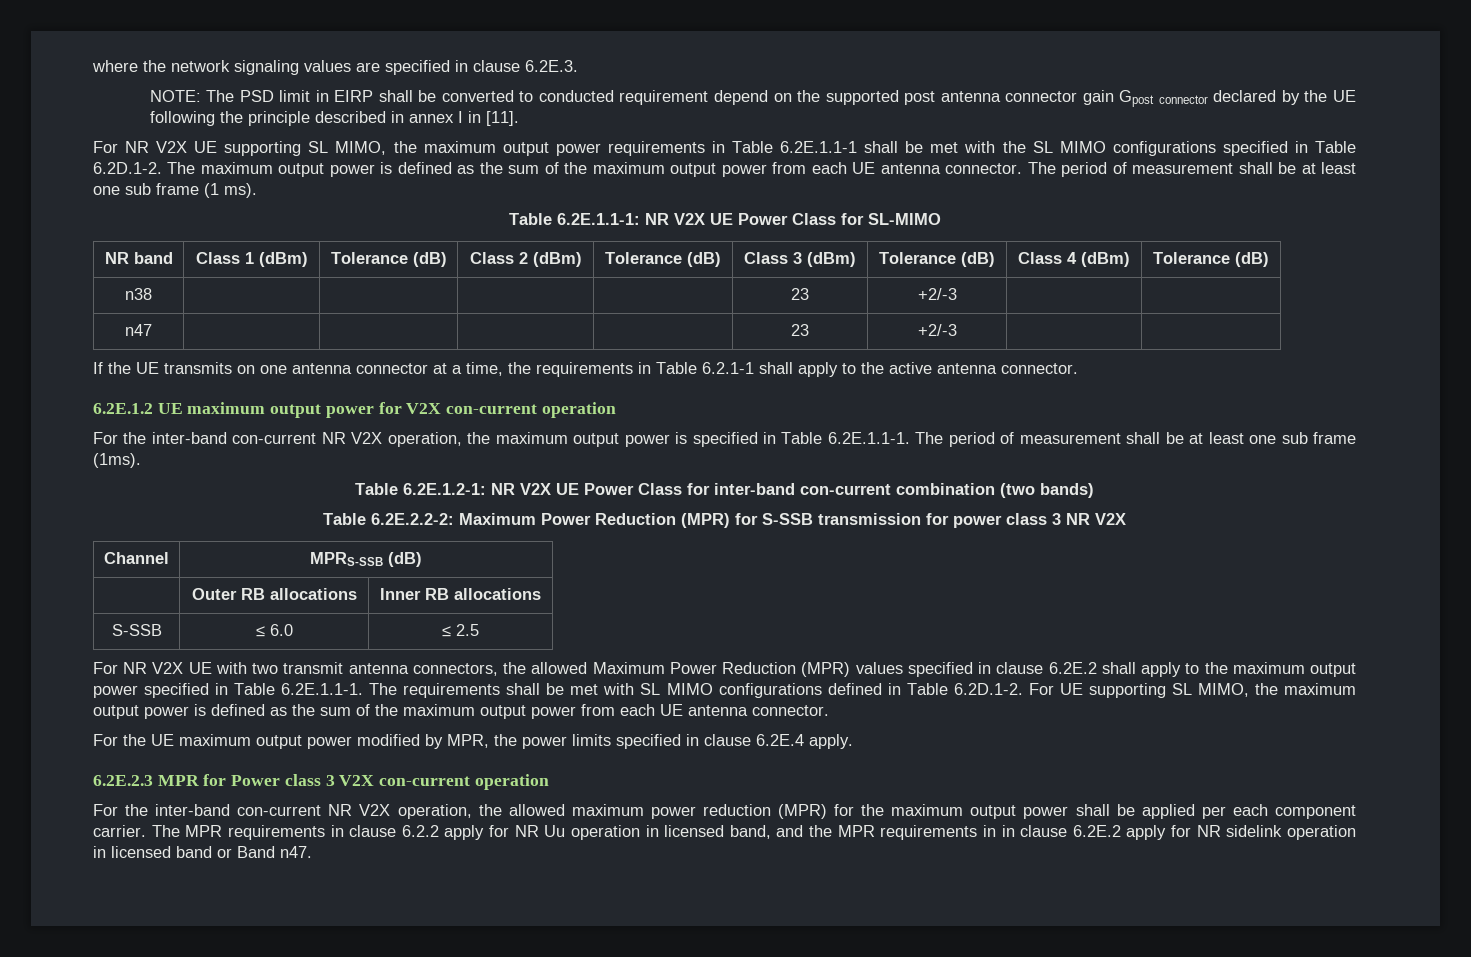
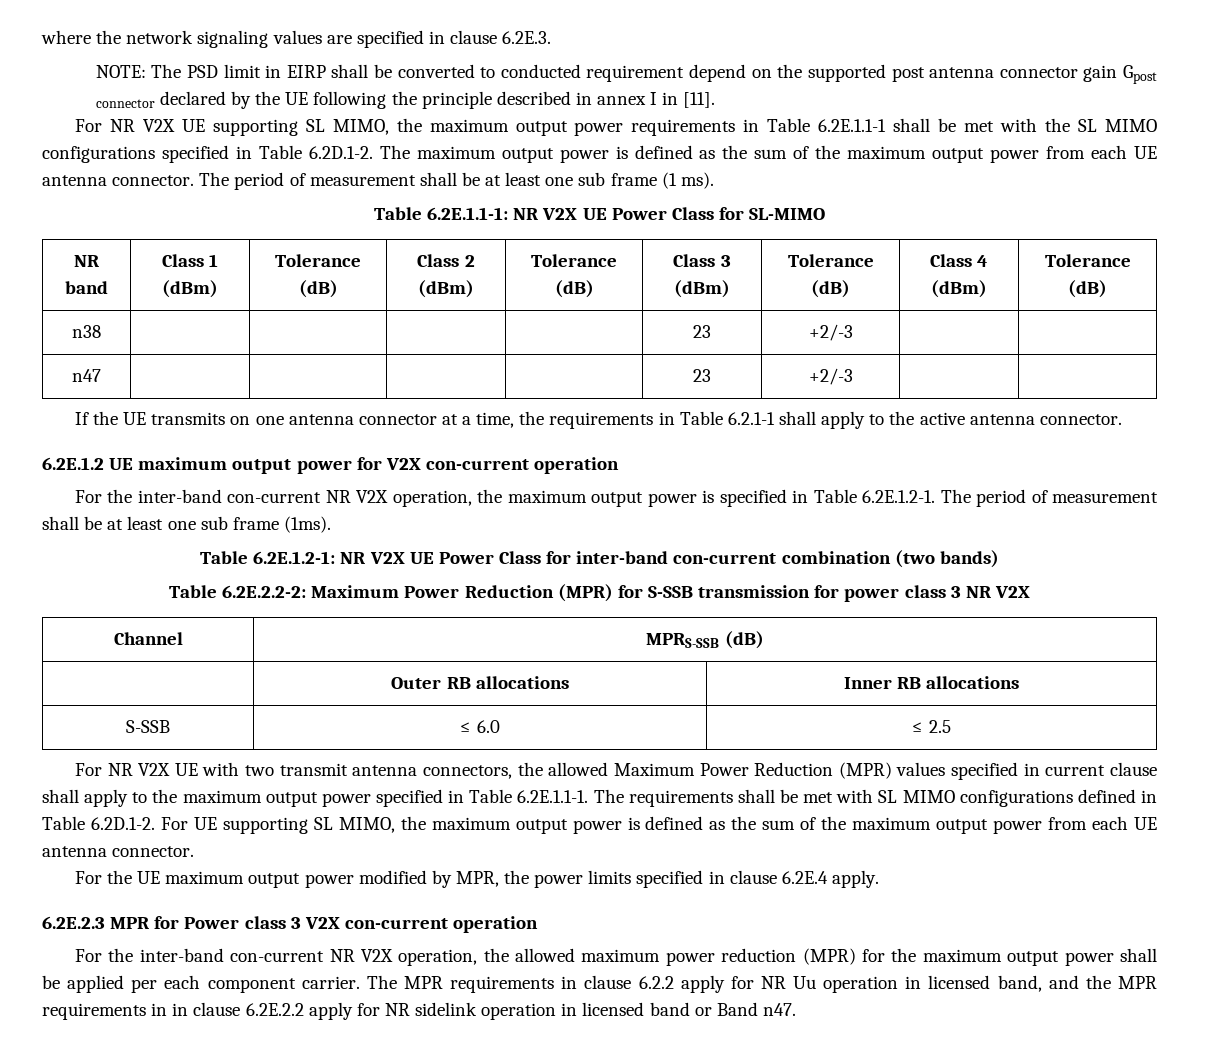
[827,432,910,444] 6.2E.1.1-1. -> [862,490,936,503] 6.2E.1.2-1.
[996,662,1097,674] clause 6.2E.2 -> [1045,762,1158,776] current clause
[1072,825,1121,837] 6.2E.2 -> [245,1003,304,1016] 6.2E.2.2

